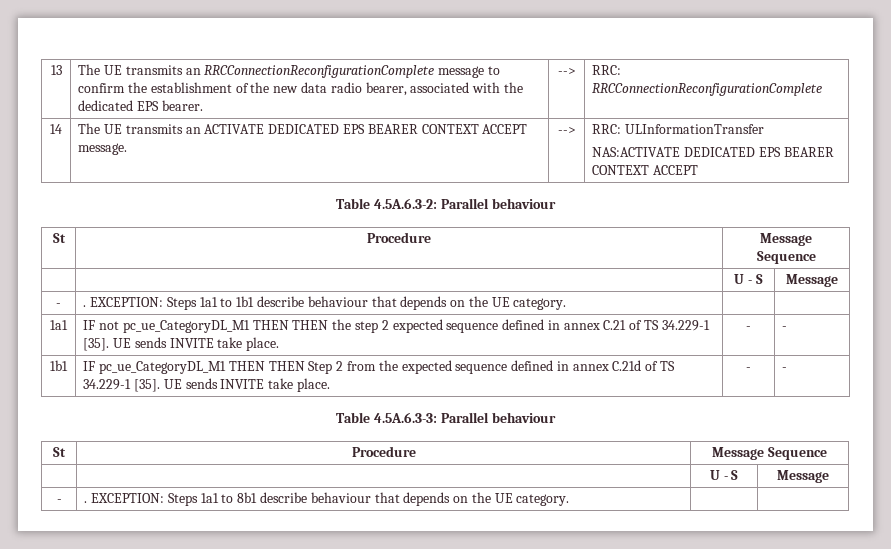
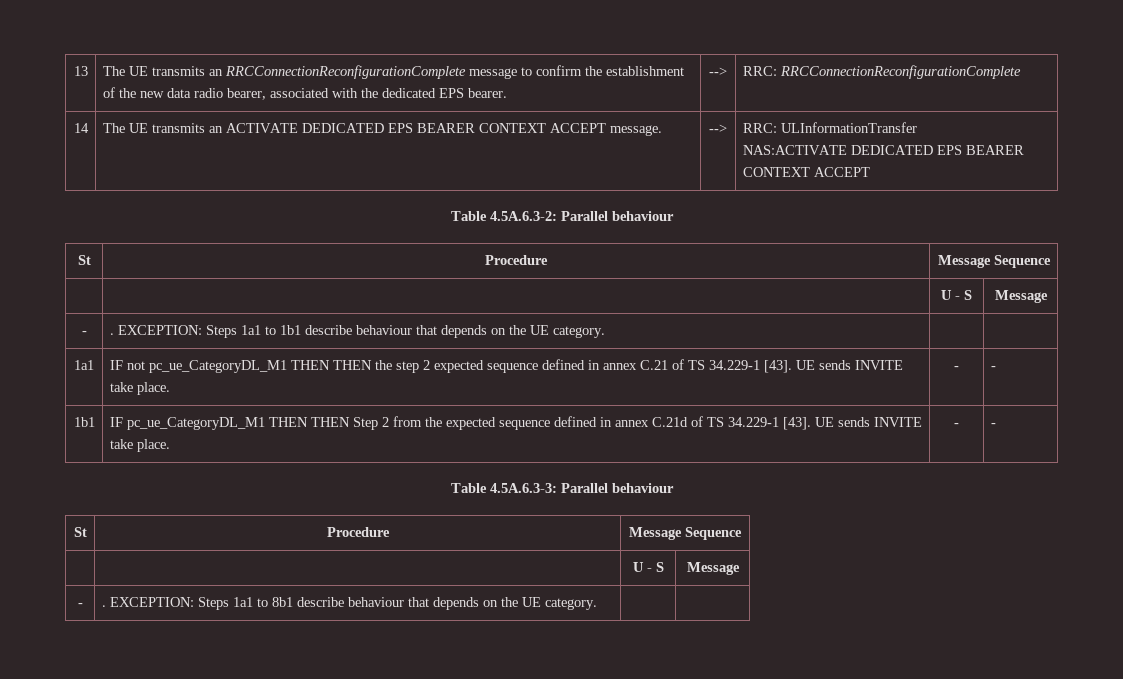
[83,338,110,351] [35]. -> [763,360,792,373] [43].
[134,379,161,392] [35]. -> [782,417,811,430] [43].

